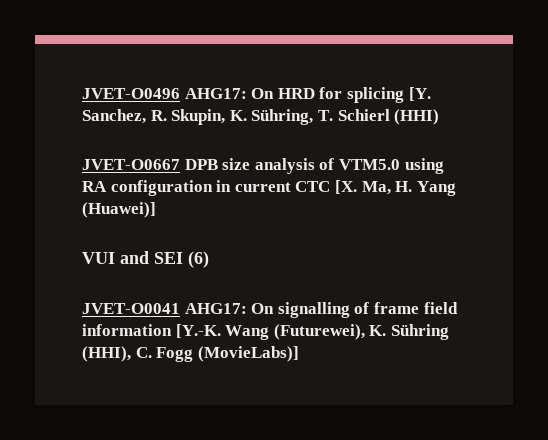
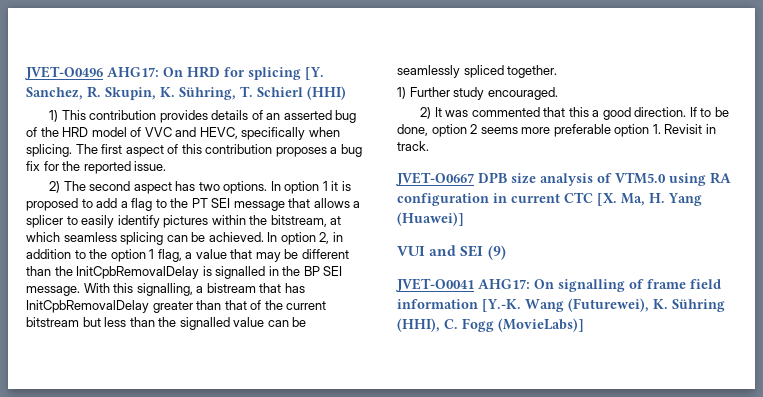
(440, 117) none -> [49,110,357,123] [26,127,340,140] [26,144,362,157] [26,161,167,174] [49,181,351,194] [26,198,361,211] [26,215,342,228] [26,232,343,245] [26,249,349,262] [26,266,343,279] [26,283,305,296] [26,300,327,313] [26,317,307,330] [397,65,558,78] [397,87,558,100] [420,107,729,120] [397,124,716,137] [397,141,429,151] // 1) This contribution provides details of an asserted bug of the HRD model of VVC and HEVC, specifically when splicing. The first aspect of this contribution proposes a bug fix for the reported issue. // 2) The second aspect has two options. In option 1 it is proposed to add a flag to the PT SEI message that allows a splicer to easily identify pictures within the bitstream, at which seamless splicing can be achieved. In option 2, in addition to the option 1 flag, a value that may be different than the InitCpbRemovalDelay is signalled in the BP SEI message. With this signalling, a bistream that has InitCpbRemovalDelay greater than that of the current bitstream but less than the signalled value can be seamlessly spliced together. // 1) Further study encouraged. // 2) It was commented that this a good direction. If to be done, option 2 seems more preferable option 1. Revisit in track.
[188,251,209,268] (6) -> [487,245,506,260] (9)

